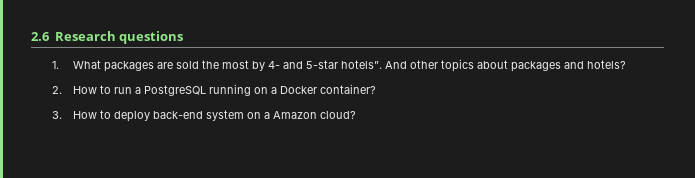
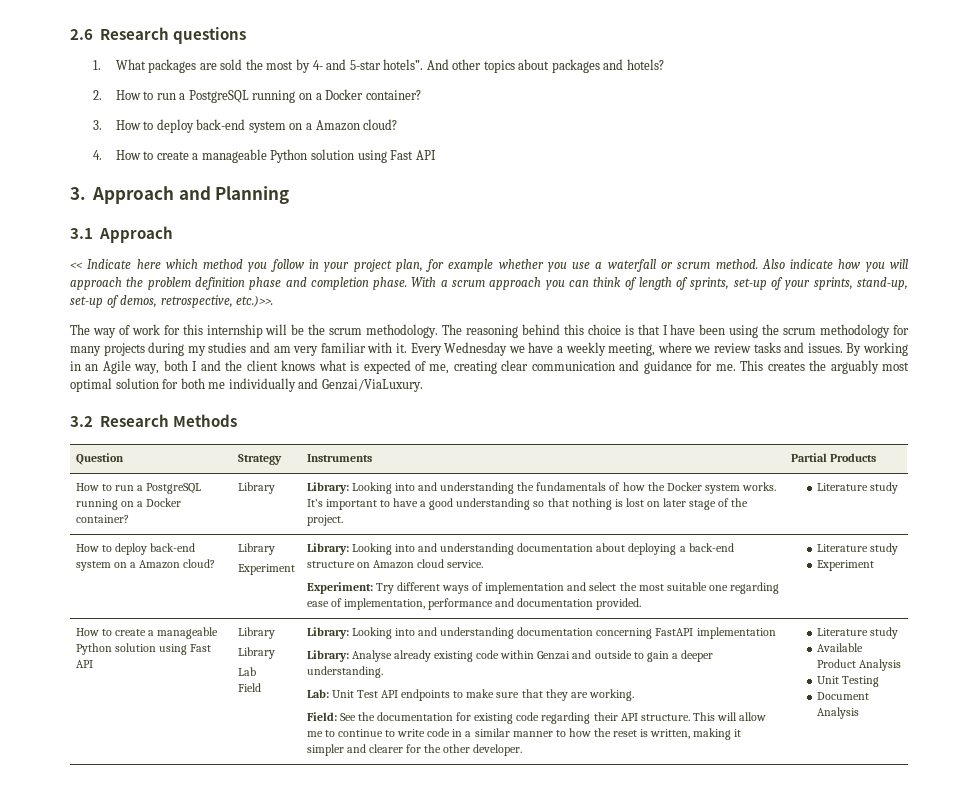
(357, 115) none -> [92,149,436,163] [70,186,290,204] [70,226,173,243] [70,259,908,272] [70,277,909,290] [70,295,274,308] [70,324,909,338] [70,342,909,356] [70,360,909,374] [70,378,423,392] [70,414,237,427] [75,453,124,465] [237,454,282,465] [306,454,372,462] [790,453,876,462] [75,483,202,494] [75,498,181,510] [75,515,129,523] [237,482,275,494] [306,482,776,494] [306,498,749,510] [306,515,343,526] [817,482,899,494] [75,543,195,555] [75,559,216,571] [237,543,275,555] [237,564,295,575] [306,543,734,555] [306,559,484,569] [306,582,779,594] [306,598,642,610] [817,543,899,555] [817,560,875,571] [75,627,219,639] [75,643,211,655] [75,660,93,668] [237,627,275,639] [237,647,275,659] [237,667,256,676] [237,683,261,692] [306,627,776,639] [306,650,713,662] [306,666,383,678] [306,689,634,701] [306,712,767,724] [306,728,742,740] [306,744,523,756] [817,627,899,639] [817,643,864,652] [817,659,902,671] [817,676,880,687] [817,692,870,700] [817,707,860,719] // 4. How to create a manageable Python solution using Fast API // 3. Approach and Planning // 3.1 Approach // << Indicate here which method you follow in your project plan, for example whether you use a waterfall or scrum method. Also indicate how you will approach the problem definition phase and completion phase. With a scrum approach you can think of length of sprints, set-up of your sprints, stand-up, set-up of demos, retrospective, etc.)>>. // The way of work for this internship will be the scrum methodology. The reasoning behind this choice is that I have been using the scrum methodology for many projects during my studies and am very familiar with it. Every Wednesday we have a weekly meeting, where we review tasks and issues. By working in an Agile way, both I and the client knows what is expected of me, creating clear communication and guidance for me. This creates the arguably most optimal solution for both me individually and Genzai/ViaLuxury. // 3.2 Research Methods // Question | Strategy | Instruments | Partial Products // How to run a PostgreSQL running on a Docker container? | Library | Library: Looking into and understanding the fundamentals of how the Docker system works. It’s important to have a good understanding so that nothing is lost on later stage of the project. | Literature study // How to deploy back-end system on a Amazon cloud? | Library // Experiment | Library: Looking into and understanding documentation about deploying a back-end structure on Amazon cloud service. // Experiment: Try different ways of implementation and select the most suitable one regarding ease of implementation, performance and documentation provided. | Literature study // Experiment // How to create a manageable Python solution using Fast API | Library // Library // Lab // Field | Library: Looking into and understanding documentation concerning FastAPI implementation // Library: Analyse already existing code within Genzai and outside to gain a deeper understanding. // Lab: Unit Test API endpoints to make sure that they are working. // Field: See the documentation for existing code regarding their API structure. This will allow me to continue to write code in a similar manner to how the reset is written, making it simpler and clearer for the other developer. | Literature study // Available Product Analysis // Unit Testing // Document Analysis

